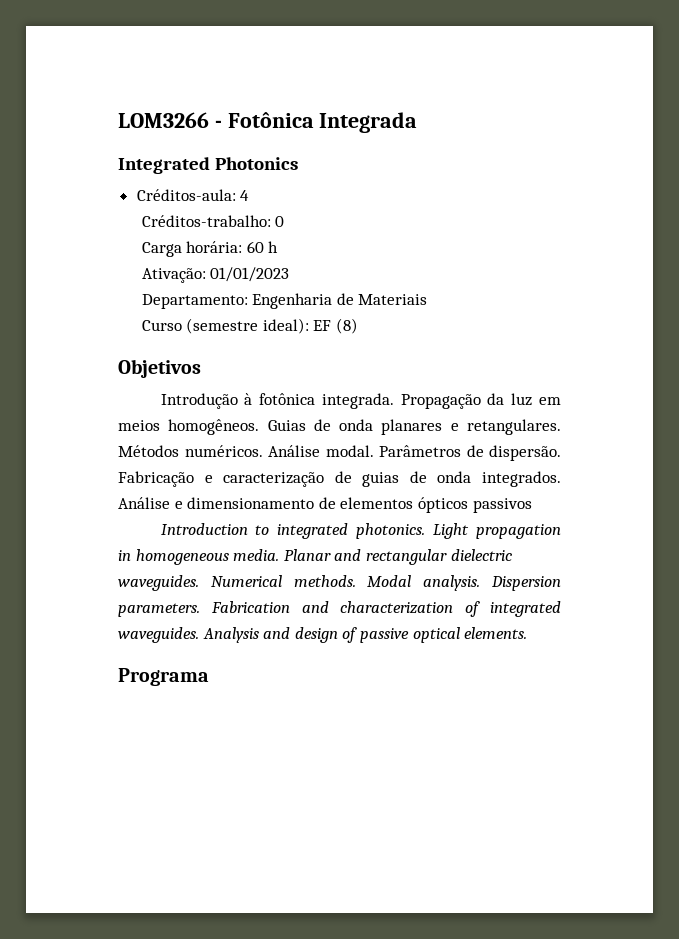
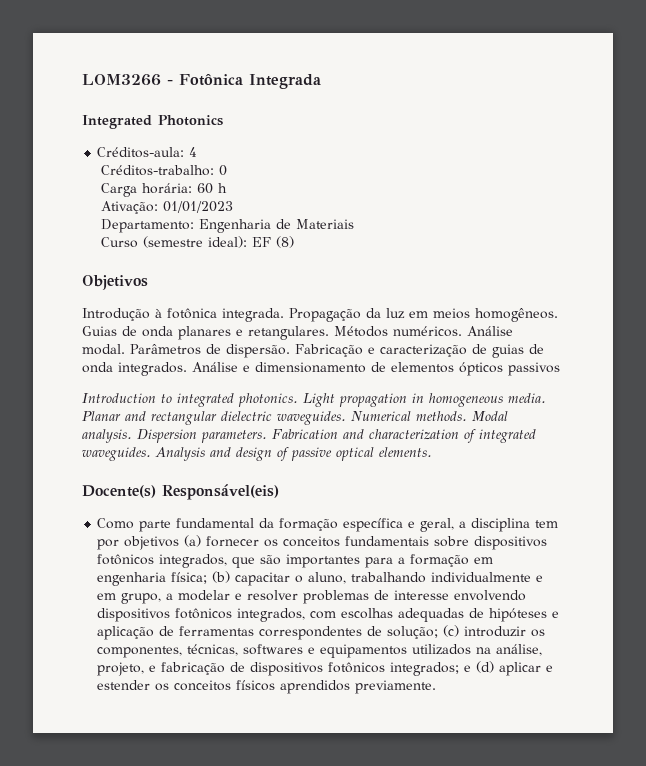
[118,668,209,686] Programa -> [82,484,279,500] [97,518,559,532] [97,535,548,550] [97,554,494,568] [97,571,544,586] [97,590,527,604] [97,608,560,622] [97,625,546,640] [97,644,543,658] [97,661,554,676] [97,680,437,694] Docente(s) Responsável(eis) // Como parte fundamental da formação específica e geral, a disciplina tem por objetivos (a) fornecer os conceitos fundamentais sobre dispositivos fotônicos integrados, que são importantes para a formação em engenharia física; (b) capacitar o aluno, trabalhando individualmente e em grupo, a modelar e resolver problemas de interesse envolvendo dispositivos fotônicos integrados, com escolhas adequadas de hipóteses e aplicação de ferramentas correspondentes de solução; (c) introduzir os componentes, técnicas, softwares e equipamentos utilizados na análise, projeto, e fabricação de dispositivos fotônicos integrados; e (d) aplicar e estender os conceitos físicos aprendidos previamente.

